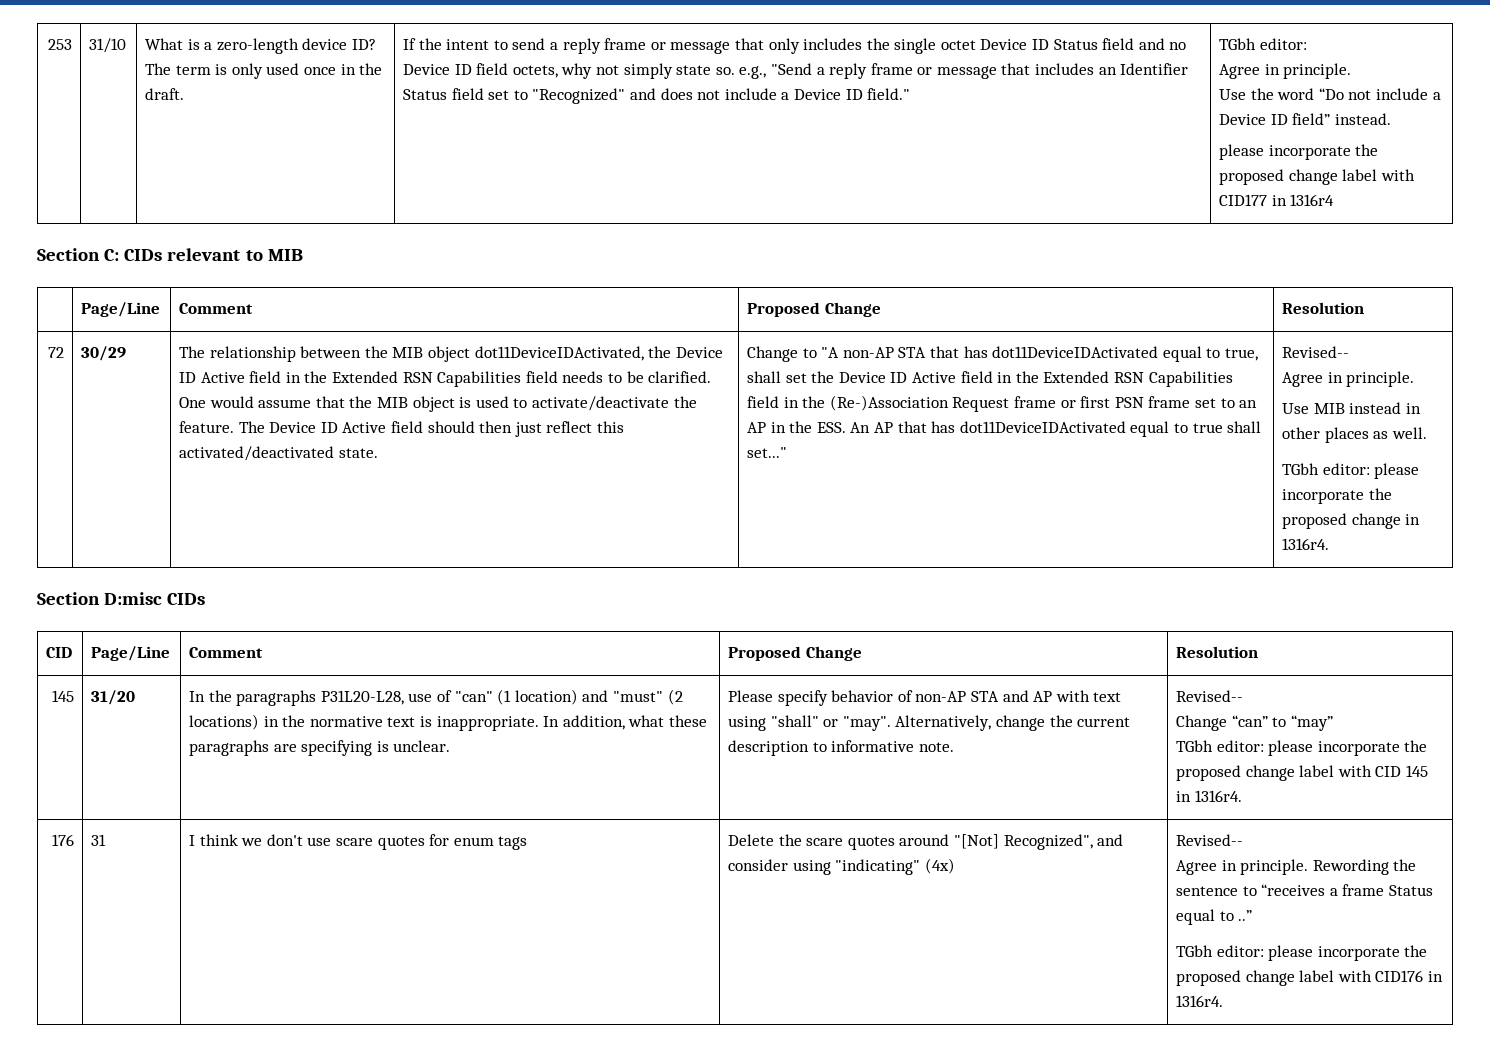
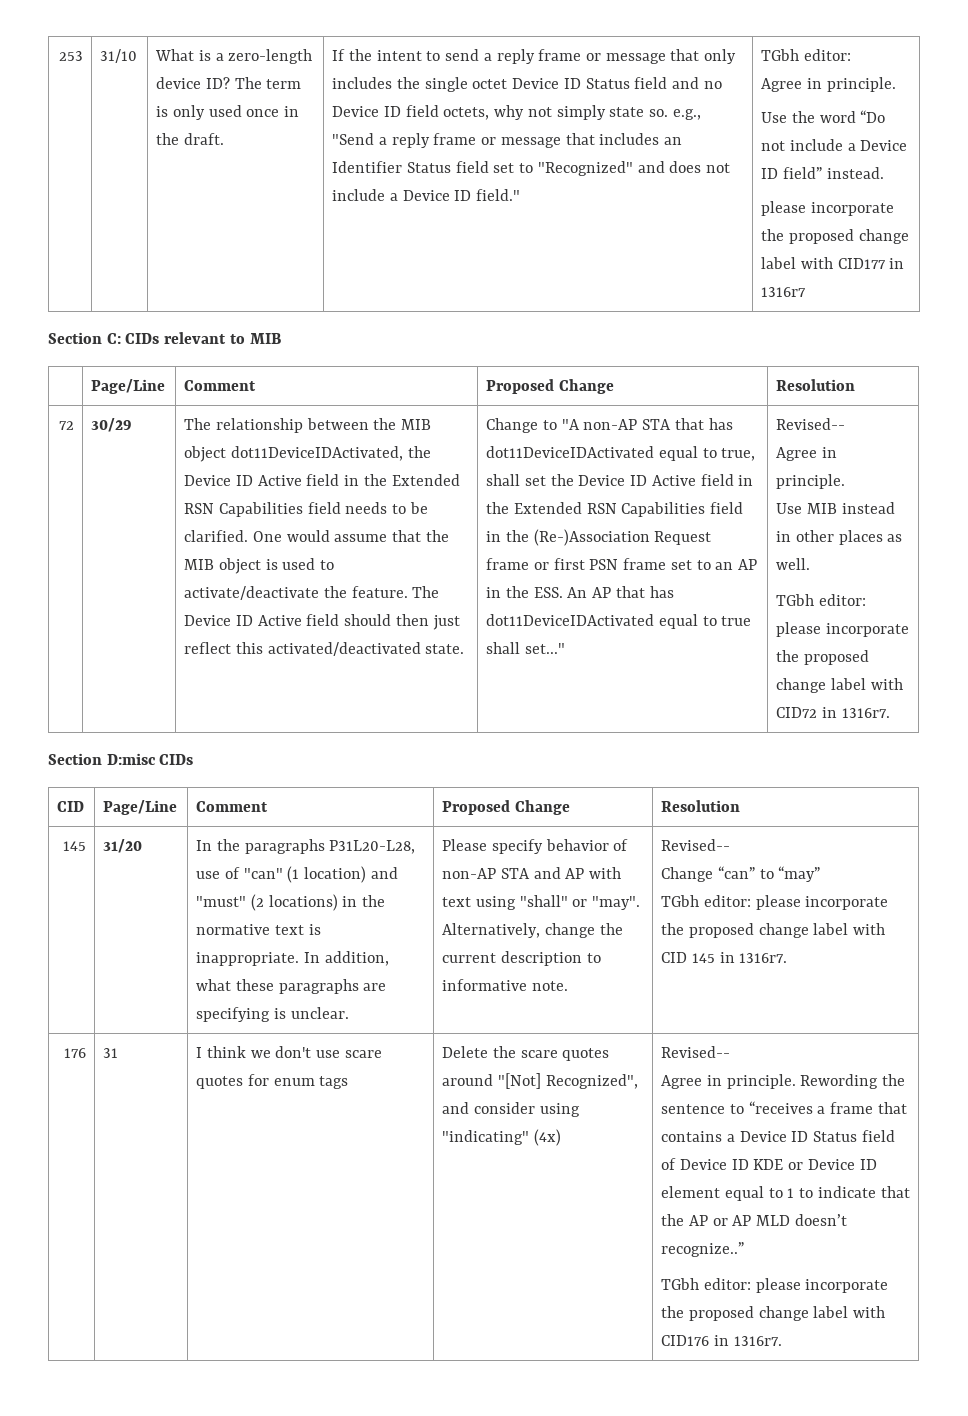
[1290,194,1335,206] 1316r4 -> [761,287,807,297] 1316r7
[1405,514,1421,525] [1282,538,1330,550] in 1316r4. -> [830,678,903,690] [776,707,890,718] label with CID72 in 1316r7.
[1194,790,1242,802] 1316r4. -> [739,953,788,963] 1316r7.
[1388,885,1433,896] [1176,909,1253,925] Status equal to ..” -> [877,1102,907,1114] [661,1130,895,1142] [661,1158,877,1170] [661,1186,910,1201] [661,1214,847,1226] [661,1242,745,1257] that contains a Device ID Status field of Device ID KDE or Device ID element equal to 1 to indicate that the AP or AP MLD doesn’t recognize..”
[1176,995,1224,1007] 1316r4. -> [733,1336,782,1346] 1316r7.

